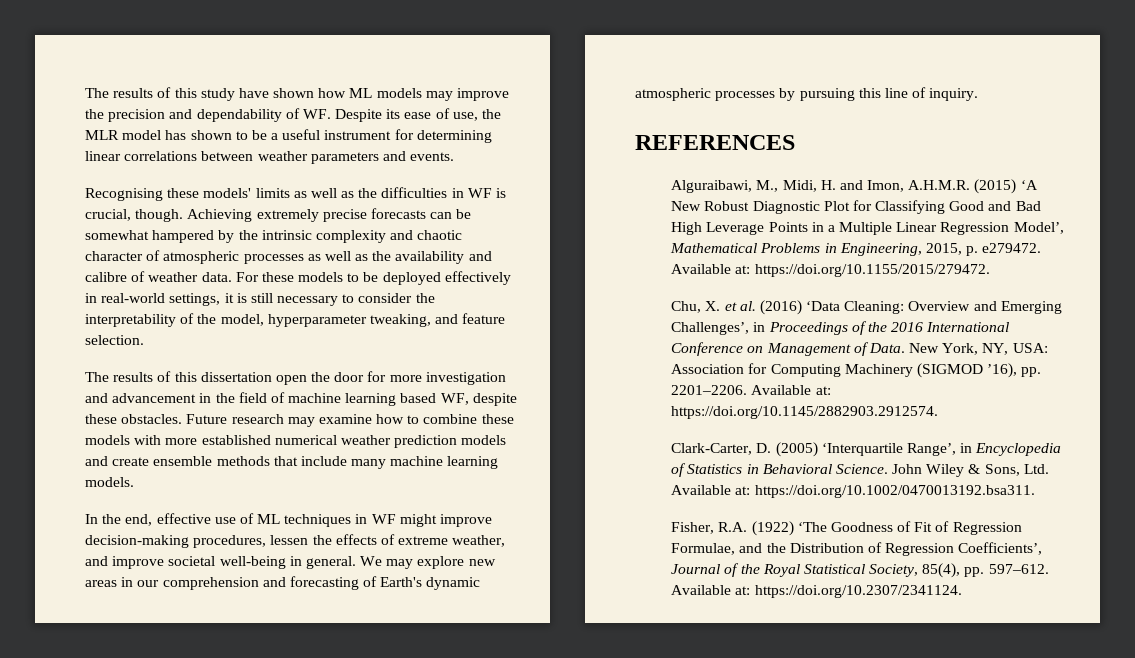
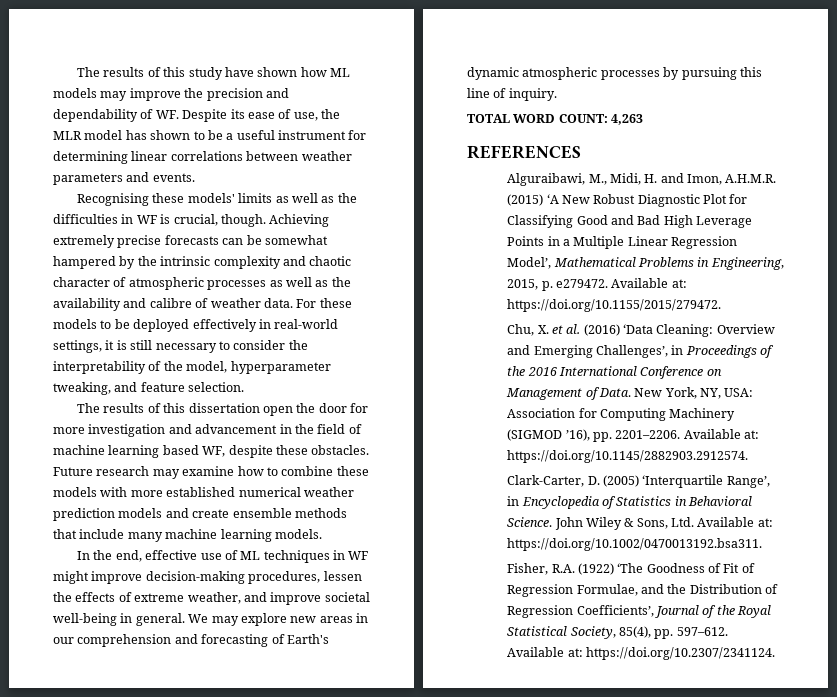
(979, 94) none -> [467,114,644,125] // TOTAL WORD COUNT: 4,263

